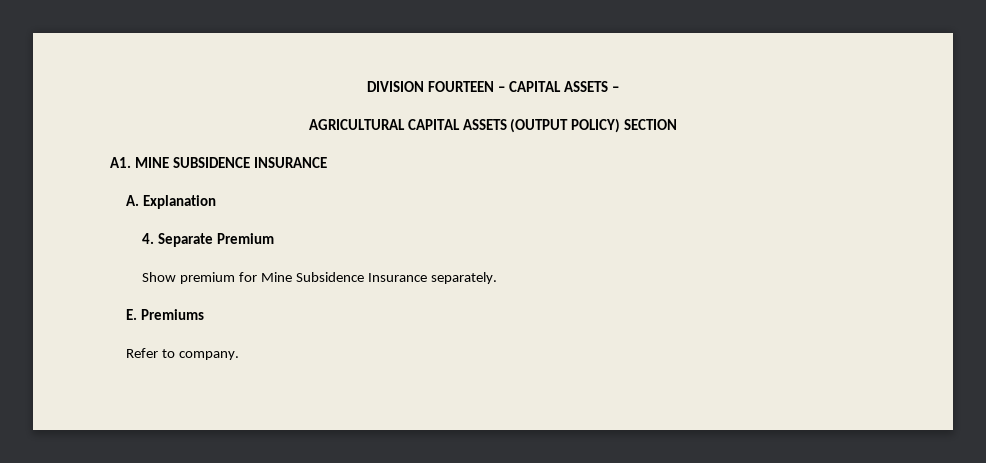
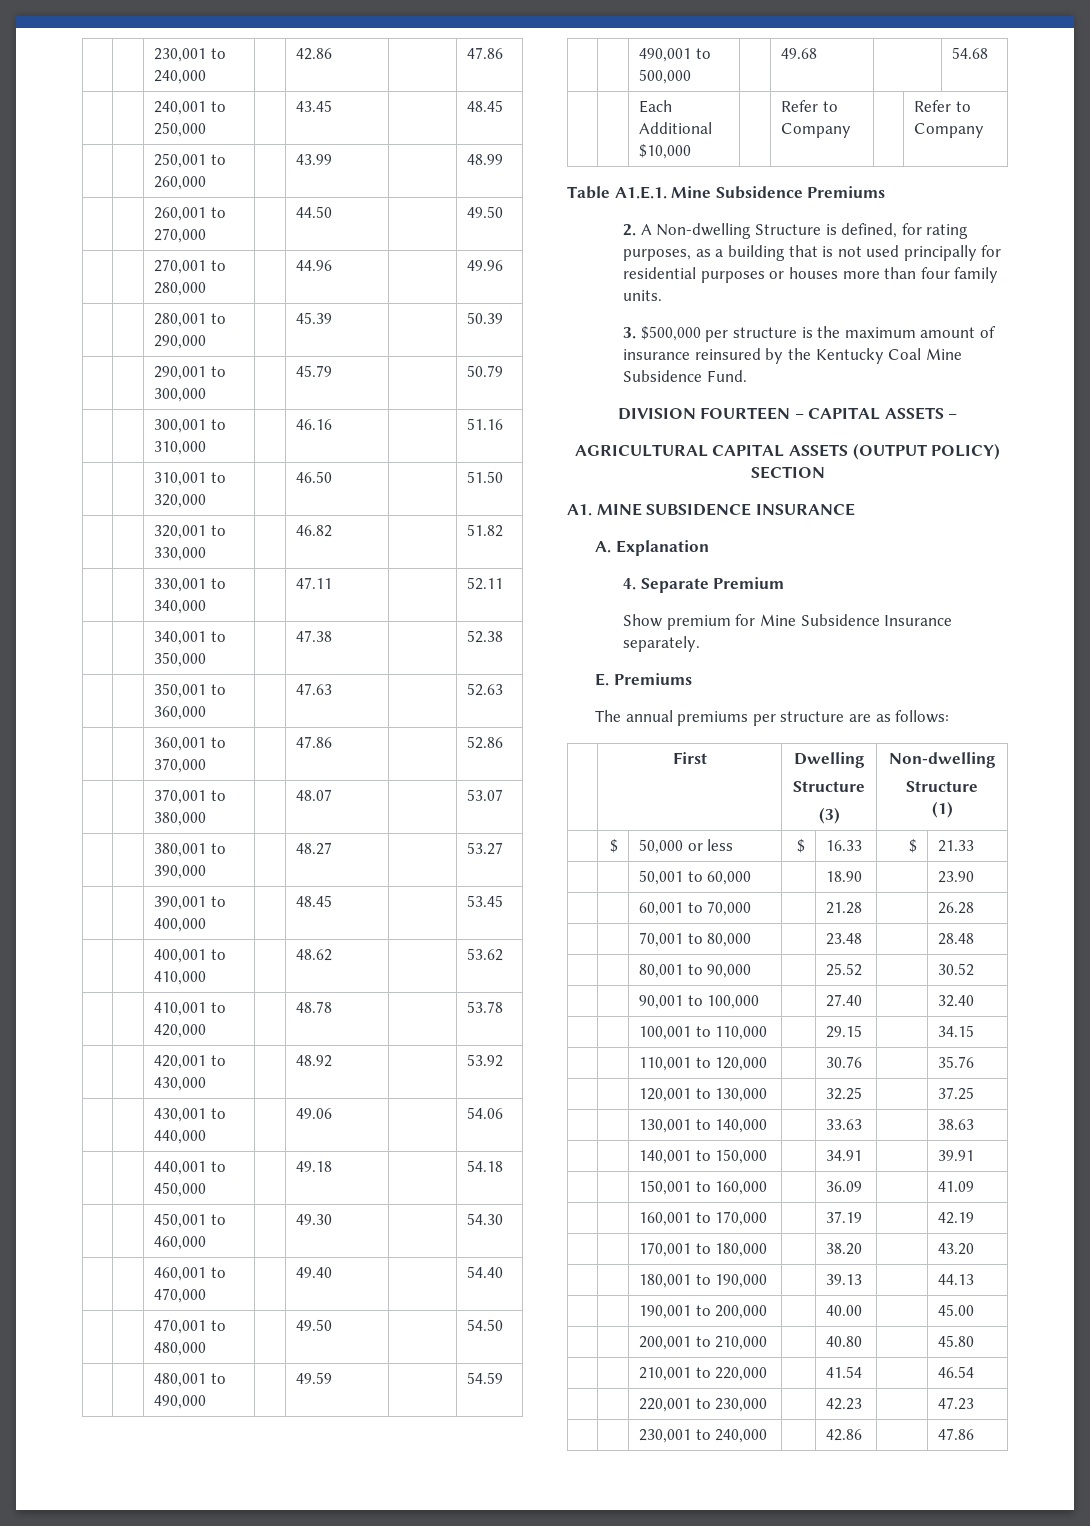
(367, 86) none -> [154,48,226,62] [154,70,207,84] [296,48,333,60] [467,47,504,59] [154,101,226,115] [154,122,207,137] [296,100,333,112] [467,100,504,112] [154,153,226,168] [154,176,207,190] [296,154,333,165] [467,154,504,165] [154,207,226,221] [154,228,207,243] [296,206,333,218] [467,206,504,218] [154,259,226,274] [154,282,207,296] [296,260,333,271] [467,260,504,271] [154,313,226,327] [154,335,207,349] [296,312,333,324] [467,312,504,324] [154,366,226,380] [154,388,207,402] [296,365,333,377] [467,365,504,377] [154,419,226,433] [154,441,207,455] [296,419,333,430] [467,418,504,430] [154,472,226,486] [154,494,207,508] [296,471,333,483] [467,471,504,483] [154,525,226,539] [154,547,207,561] [296,525,333,537] [467,524,504,537] [154,578,226,592] [154,600,207,614] [296,577,333,589] [467,577,504,590] [154,631,226,645] [154,652,207,667] [296,630,333,642] [467,630,504,643] [154,683,226,698] [154,706,207,720] [296,683,333,695] [467,683,504,696] [154,737,226,751] [154,758,207,773] [296,736,333,748] [467,736,504,749] [154,789,226,804] [154,812,207,826] [296,789,333,801] [467,789,504,801] [154,843,226,857] [154,865,207,879] [296,842,333,855] [467,842,504,855] [154,896,226,910] [154,918,207,932] [296,895,333,907] [467,895,504,907] [154,949,226,963] [154,971,207,985] [296,949,333,961] [467,948,504,961] [154,1002,226,1016] [154,1024,207,1038] [296,1001,333,1013] [467,1001,504,1013] [154,1055,226,1069] [154,1077,207,1091] [296,1055,333,1067] [467,1054,504,1067] [154,1108,226,1122] [154,1130,207,1144] [296,1108,333,1119] [467,1107,504,1119] [154,1161,226,1175] [154,1182,207,1197] [296,1161,333,1172] [467,1160,504,1172] [154,1213,226,1228] [154,1236,207,1250] [296,1214,333,1225] [467,1213,504,1225] [154,1267,226,1281] [154,1288,207,1303] [296,1267,333,1278] [467,1266,504,1278] [154,1319,226,1334] [154,1342,207,1356] [296,1319,333,1331] [467,1319,504,1331] [154,1373,226,1387] [154,1395,207,1409] [296,1372,333,1384] [467,1372,504,1384] [639,48,711,62] [639,69,692,84] [781,48,818,59] [952,47,989,59] [639,100,673,113] [639,122,713,134] [639,144,692,159] [781,100,838,112] [781,123,852,138] [914,100,971,112] [914,123,985,138] [567,186,886,199] [623,223,969,239] [623,245,1002,261] [623,267,999,283] [623,290,663,301] [623,326,996,342] [623,348,962,364] [623,370,747,382] | | 230,001 to 240,000 | | 42.86 | | 47.86 // | | 240,001 to 250,000 | | 43.45 | | 48.45 // | | 250,001 to 260,000 | | 43.99 | | 48.99 // | | 260,001 to 270,000 | | 44.50 | | 49.50 // | | 270,001 to 280,000 | | 44.96 | | 49.96 // | | 280,001 to 290,000 | | 45.39 | | 50.39 // | | 290,001 to 300,000 | | 45.79 | | 50.79 // | | 300,001 to 310,000 | | 46.16 | | 51.16 // | | 310,001 to 320,000 | | 46.50 | | 51.50 // | | 320,001 to 330,000 | | 46.82 | | 51.82 // | | 330,001 to 340,000 | | 47.11 | | 52.11 // | | 340,001 to 350,000 | | 47.38 | | 52.38 // | | 350,001 to 360,000 | | 47.63 | | 52.63 // | | 360,001 to 370,000 | | 47.86 | | 52.86 // | | 370,001 to 380,000 | | 48.07 | | 53.07 // | | 380,001 to 390,000 | | 48.27 | | 53.27 // | | 390,001 to 400,000 | | 48.45 | | 53.45 // | | 400,001 to 410,000 | | 48.62 | | 53.62 // | | 410,001 to 420,000 | | 48.78 | | 53.78 // | | 420,001 to 430,000 | | 48.92 | | 53.92 // | | 430,001 to 440,000 | | 49.06 | | 54.06 // | | 440,001 to 450,000 | | 49.18 | | 54.18 // | | 450,001 to 460,000 | | 49.30 | | 54.30 // | | 460,001 to 470,000 | | 49.40 | | 54.40 // | | 470,001 to 480,000 | | 49.50 | | 54.50 // | | 480,001 to 490,000 | | 49.59 | | 54.59 // | | 490,001 to 500,000 | | 49.68 | | 54.68 // | | Each Additional $10,000 | | Refer to Company | | Refer to Company // Table A1.E.1. Mine Subsidence Premiums // 2. A Non-dwelling Structure is defined, for rating purposes, as a building that is not used principally for residential purposes or houses more than four family units. // 3. $500,000 per structure is the maximum amount of insurance reinsured by the Kentucky Coal Mine Subsidence Fund. //
[126,348,240,360] Refer to company. -> [595,710,950,726] [672,752,707,764] [793,752,865,768] [793,781,865,792] [818,807,840,824] [888,752,996,768] [906,781,978,792] [931,801,953,818] [609,839,618,853] [639,839,734,854] [796,839,805,853] [826,840,863,851] [908,839,917,853] [938,840,975,852] [639,870,752,885] [826,871,863,882] [938,871,975,883] [639,901,752,916] [826,902,863,914] [938,902,975,914] [639,932,752,947] [826,933,863,945] [938,933,975,945] [639,964,752,978] [826,963,863,976] [938,963,975,976] [639,995,760,1009] [826,994,863,1007] [938,995,975,1007] [639,1026,768,1040] [826,1025,863,1038] [938,1025,975,1037] [639,1057,768,1071] [826,1056,863,1068] [938,1056,975,1068] [639,1088,768,1102] [826,1087,863,1100] [938,1087,975,1100] [639,1119,768,1133] [826,1119,863,1130] [938,1119,975,1130] [639,1149,768,1164] [826,1150,863,1161] [938,1150,975,1161] [639,1180,768,1195] [826,1181,863,1192] [938,1181,975,1192] [639,1211,768,1226] [826,1211,863,1223] [938,1212,975,1224] [639,1242,768,1257] [826,1243,863,1255] [938,1243,975,1255] [639,1274,768,1288] [826,1274,863,1285] [938,1274,975,1285] [639,1305,768,1319] [826,1305,863,1316] [938,1304,975,1316] [639,1336,768,1350] [826,1336,863,1347] [938,1335,975,1347] [639,1367,768,1381] [826,1366,863,1378] [938,1366,975,1378] [639,1398,768,1412] [826,1398,863,1410] [938,1397,975,1410] [639,1429,768,1443] [826,1429,863,1441] [938,1428,975,1440] The annual premiums per structure are as follows: // | First | Dwelling // Structure // (3) | Non-dwelling // Structure // (1) // | $ | 50,000 or less | $ | 16.33 | $ | 21.33 // | | 50,001 to 60,000 | | 18.90 | | 23.90 // | | 60,001 to 70,000 | | 21.28 | | 26.28 // | | 70,001 to 80,000 | | 23.48 | | 28.48 // | | 80,001 to 90,000 | | 25.52 | | 30.52 // | | 90,001 to 100,000 | | 27.40 | | 32.40 // | | 100,001 to 110,000 | | 29.15 | | 34.15 // | | 110,001 to 120,000 | | 30.76 | | 35.76 // | | 120,001 to 130,000 | | 32.25 | | 37.25 // | | 130,001 to 140,000 | | 33.63 | | 38.63 // | | 140,001 to 150,000 | | 34.91 | | 39.91 // | | 150,001 to 160,000 | | 36.09 | | 41.09 // | | 160,001 to 170,000 | | 37.19 | | 42.19 // | | 170,001 to 180,000 | | 38.20 | | 43.20 // | | 180,001 to 190,000 | | 39.13 | | 44.13 // | | 190,001 to 200,000 | | 40.00 | | 45.00 // | | 200,001 to 210,000 | | 40.80 | | 45.80 // | | 210,001 to 220,000 | | 41.54 | | 46.54 // | | 220,001 to 230,000 | | 42.23 | | 47.23 // | | 230,001 to 240,000 | | 42.86 | | 47.86

